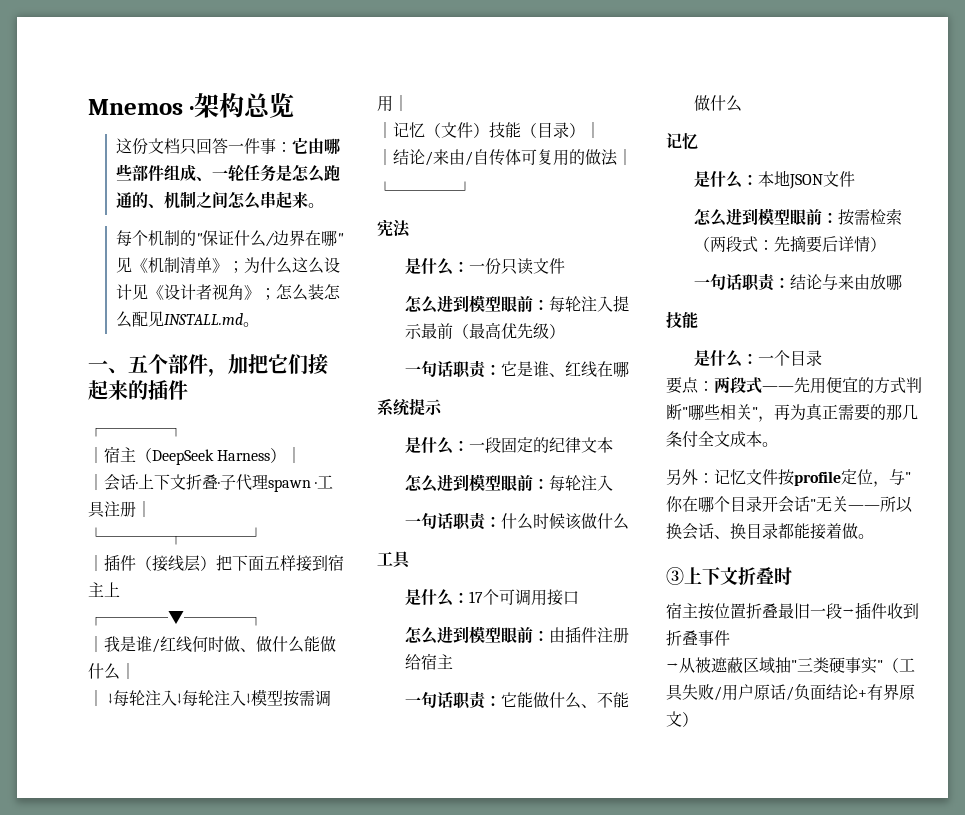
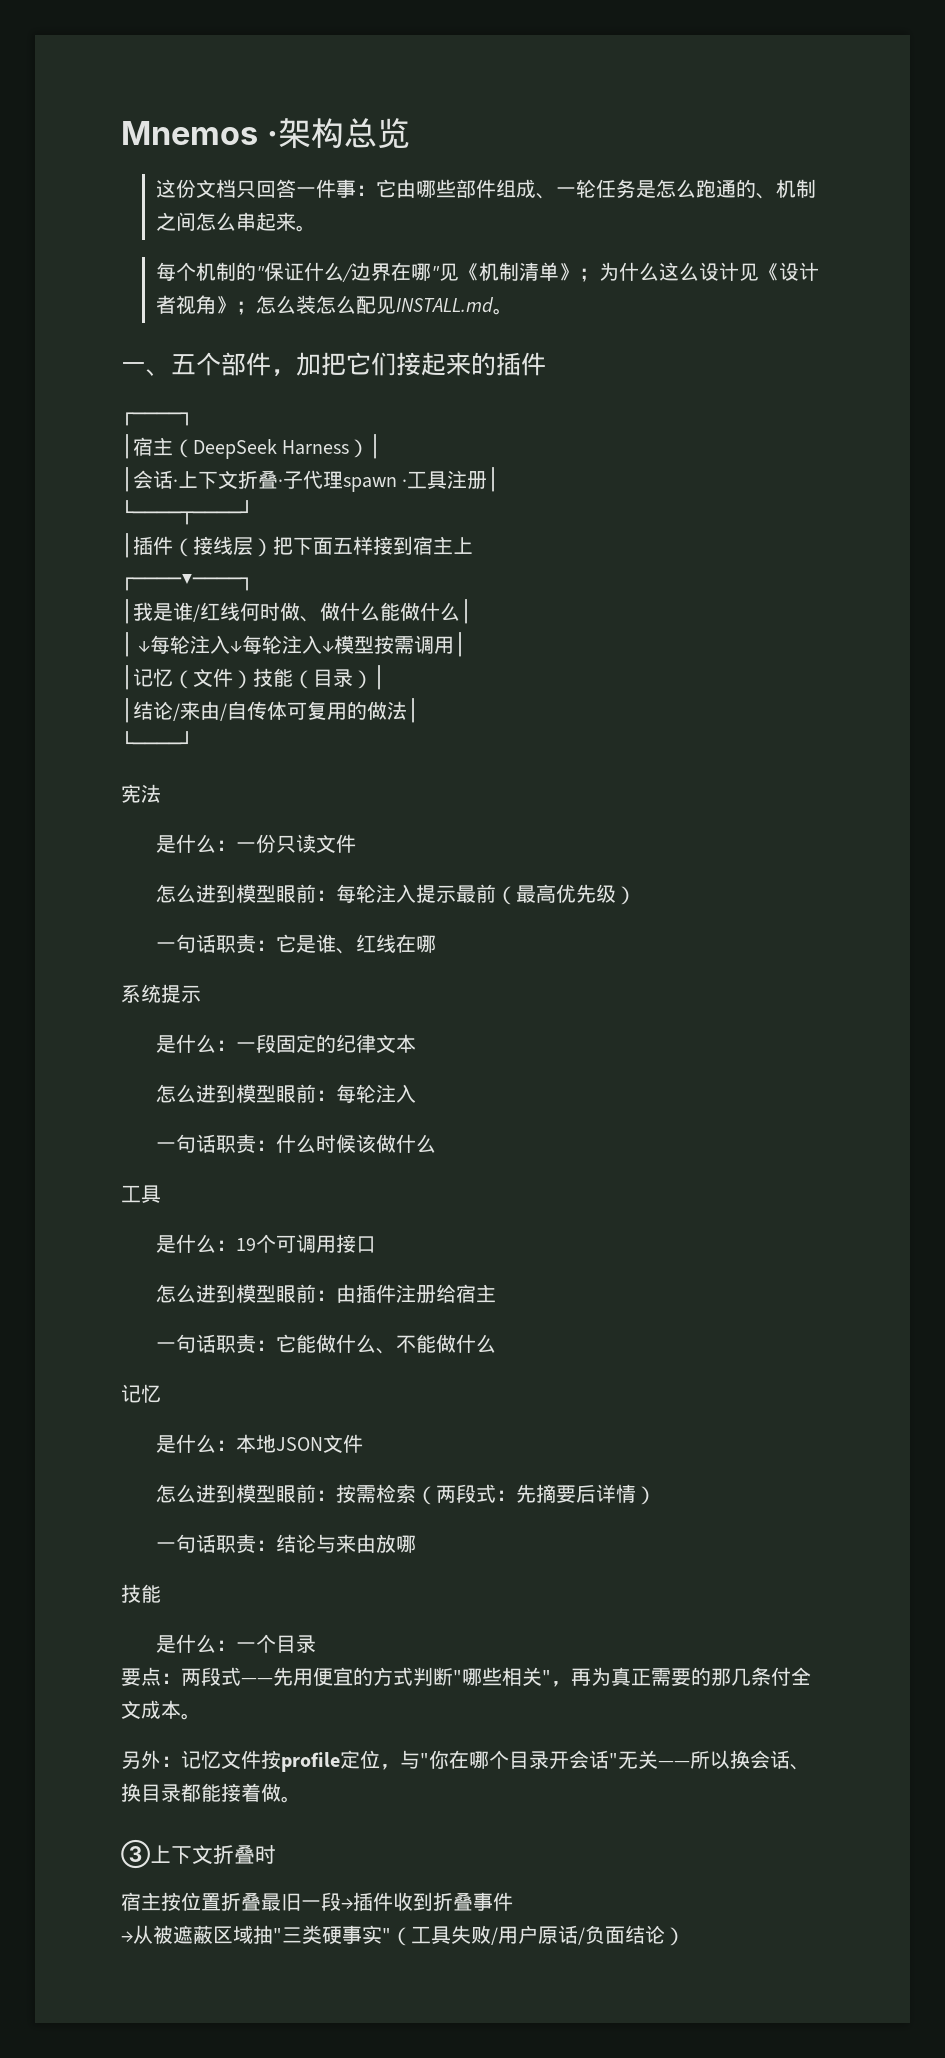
[469,591,484,603] 17 -> [236,1238,257,1251] 19
[858,684,915,700] [666,711,682,727] +有界原文 -> (665, 1934) none

